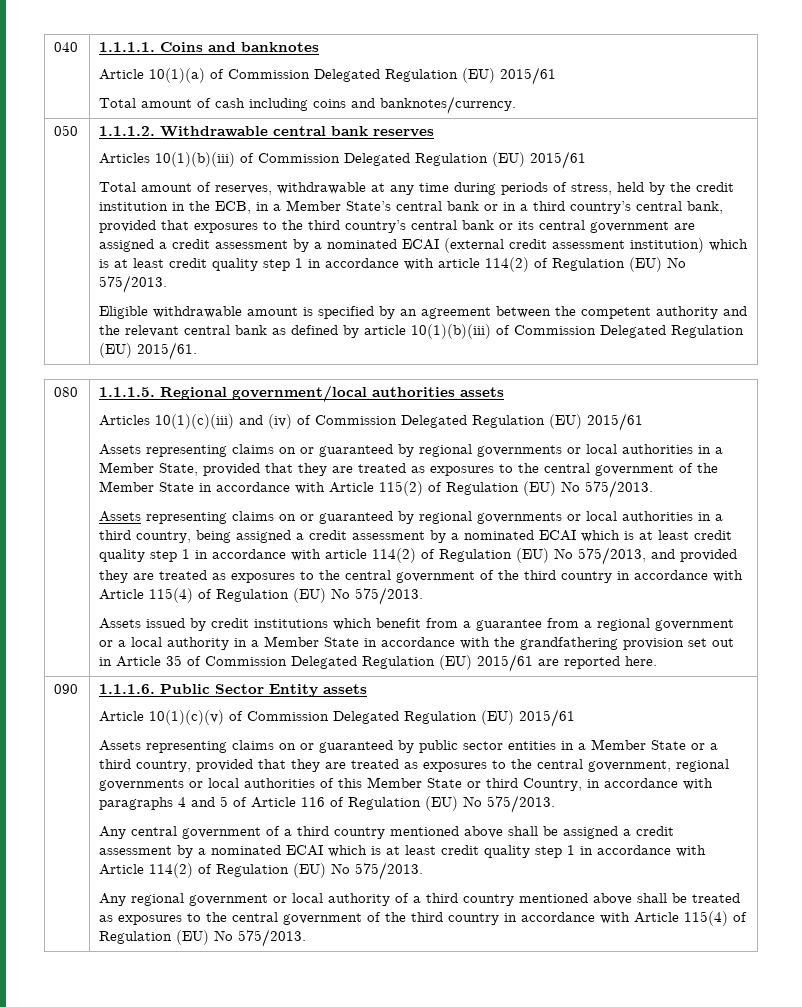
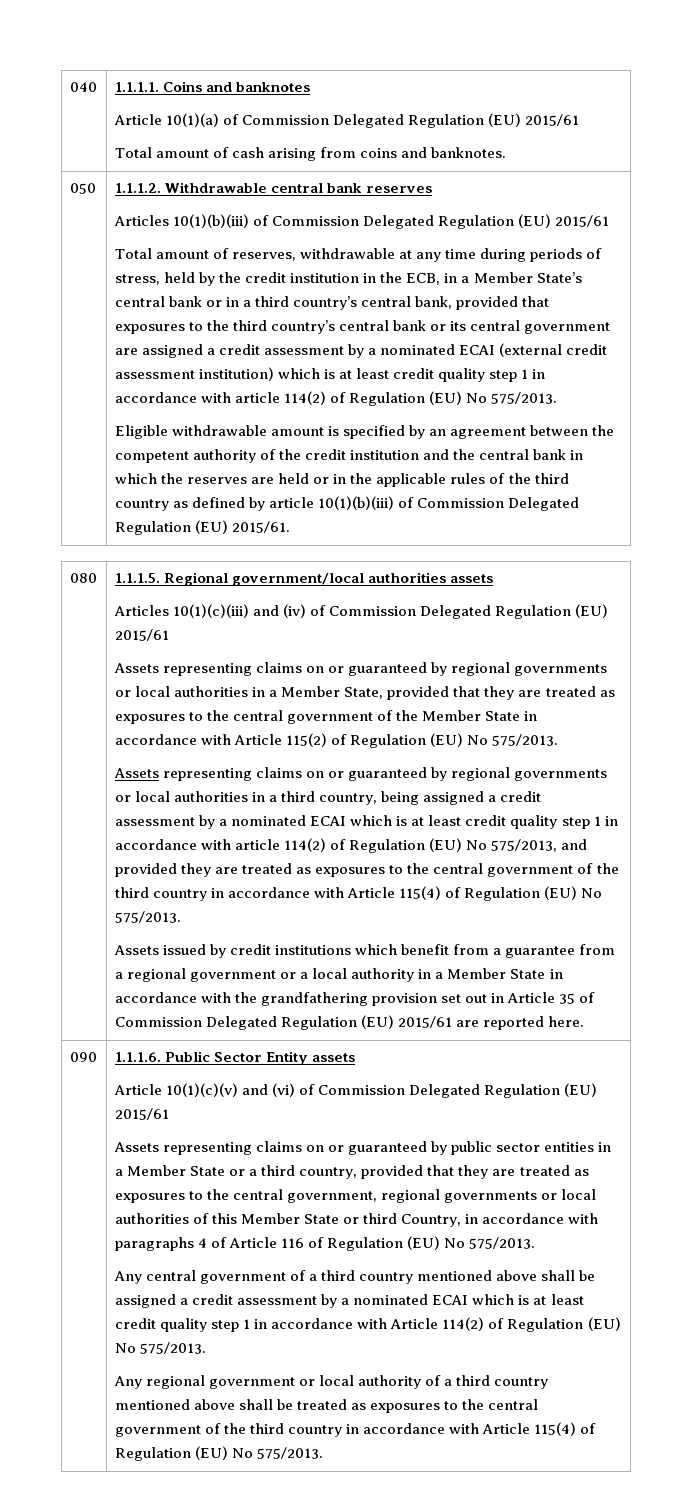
[249,98,309,111] including -> [268,147,357,161] arising from
[380,96,517,114] banknotes/currency. -> [431,147,507,158] banknotes.
(719, 312) none -> [260,449,420,460] of the credit institution
[125,325,268,337] relevant central bank -> [479,449,584,460] [114,473,569,487] [114,499,169,511] central bank in which the reserves are held or in the applicable rules of the third country
(225, 717) none -> [242,1083,296,1097] and (vi)
[191,796,229,807] and 5 -> (207, 1243) none

